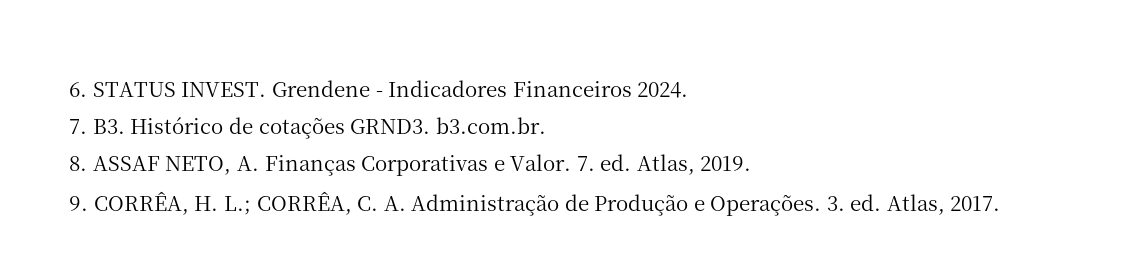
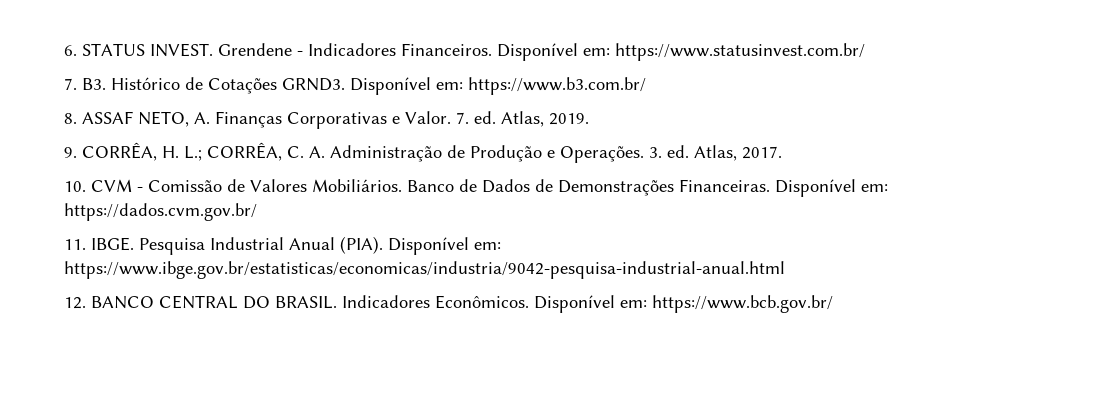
[512,81,689,98] Financeiros 2024. -> [401,43,866,61] Financeiros. Disponível em: https://www.statusinvest.com.br/
[258,117,546,139] cotações GRND3. b3.com.br. -> [208,77,647,95] Cotações GRND3. Disponível em: https://www.b3.com.br/
(1001, 203) none -> [64,179,889,197] [64,203,258,221] [64,236,502,255] [64,261,786,279] [64,295,834,313] // 10. CVM - Comissão de Valores Mobiliários. Banco de Dados de Demonstrações Financeiras. Disponível em: https://dados.cvm.gov.br/ // 11. IBGE. Pesquisa Industrial Anual (PIA). Disponível em: https://www.ibge.gov.br/estatisticas/economicas/industria/9042-pesquisa-industrial-anual.html // 12. BANCO CENTRAL DO BRASIL. Indicadores Econômicos. Disponível em: https://www.bcb.gov.br/

